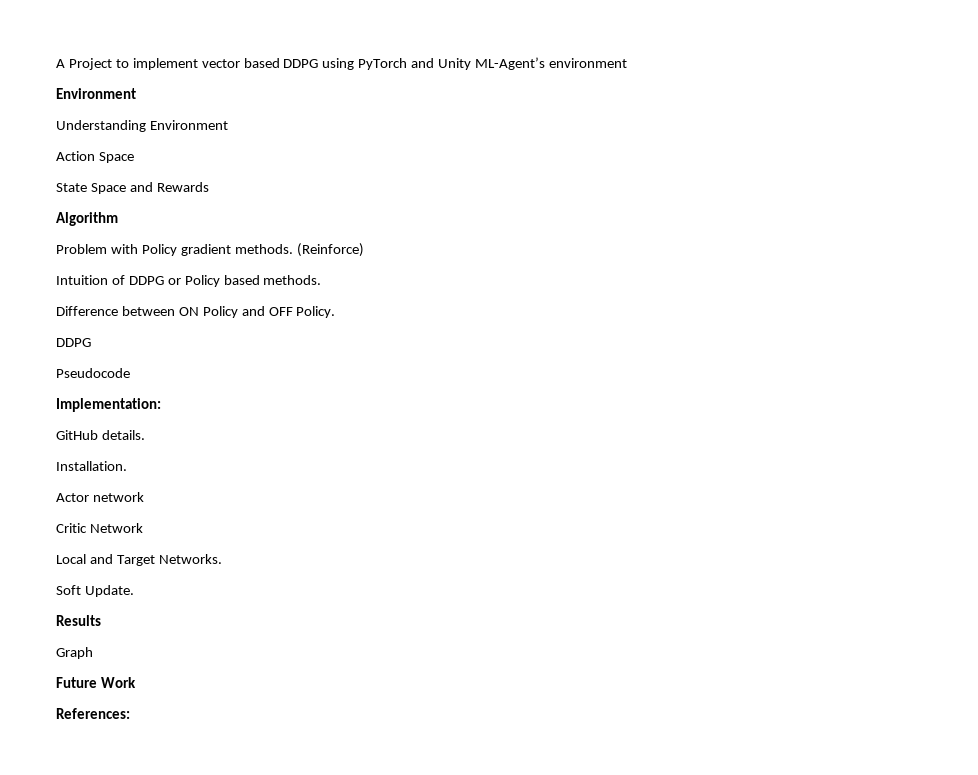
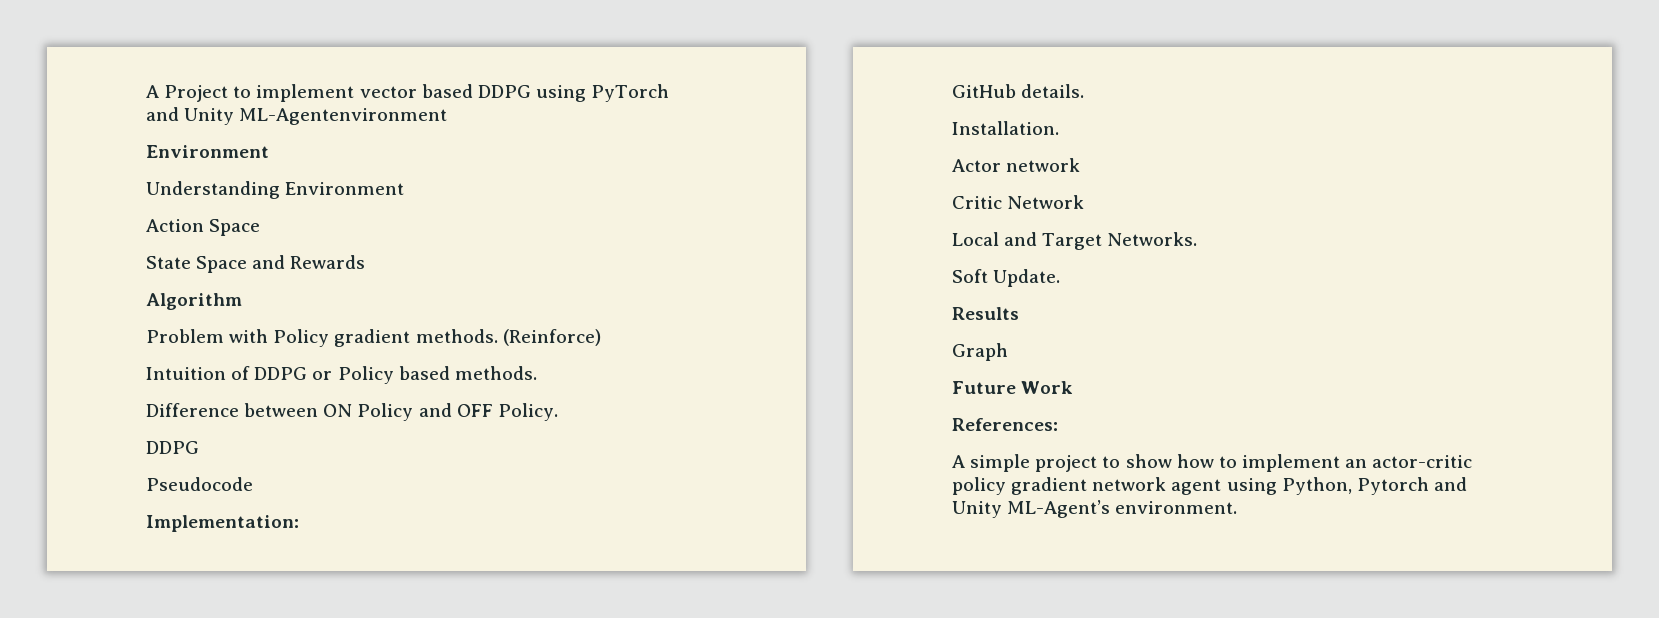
[475,57,627,70] ML-Agent’s environment -> [239,108,448,125] ML-Agentenvironment
(130, 713) none -> [952,454,1473,472] [952,477,1467,495] [952,500,1238,518] // A simple project to show how to implement an actor-critic policy gradient network agent using Python, Pytorch and Unity ML-Agent’s environment.

